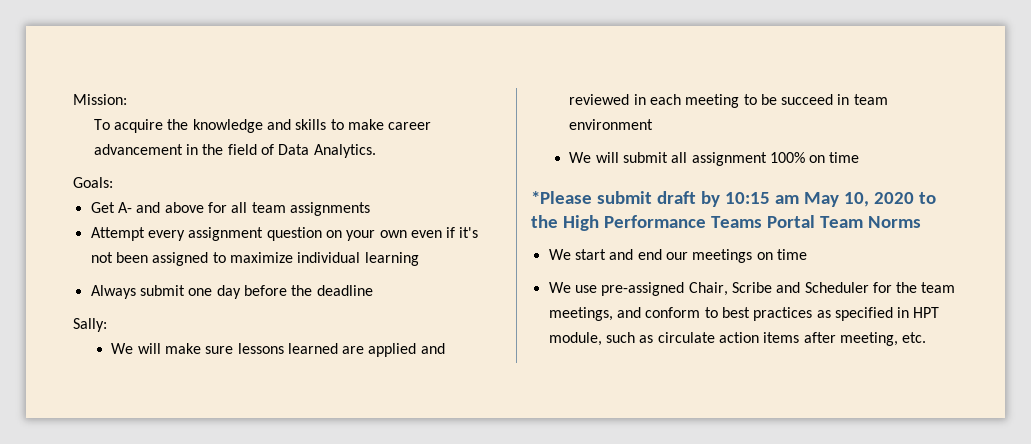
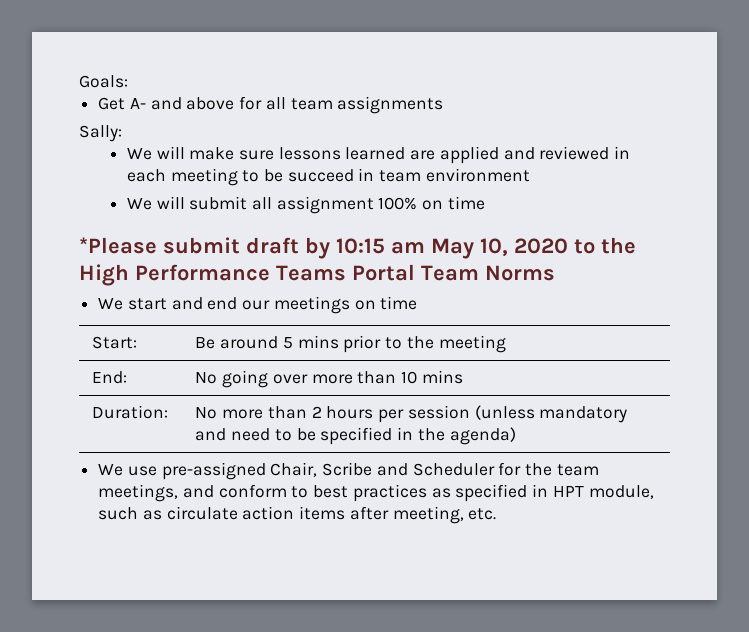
[73,94,127,105] [93,119,432,133] [93,144,376,158] Mission: // To acquire the knowledge and skills to make career advancement in the field of Data Analytics. // -> (79, 81) none
[90,227,479,241] [90,252,419,266] [90,285,373,299] // Attempt every assignment question on your own even if it's not been assigned to maximize individual learning // Always submit one day before the deadline -> (444, 105) none
(807, 254) none -> [92,336,138,349] [195,335,506,353] [92,371,128,384] [195,370,463,388] [92,405,169,419] [195,405,628,423] [195,427,516,445] // Start: | Be around 5 mins prior to the meeting // End: | No going over more than 10 mins // Duration: | No more than 2 hours per session (unless mandatory and need to be specified in the agenda)

